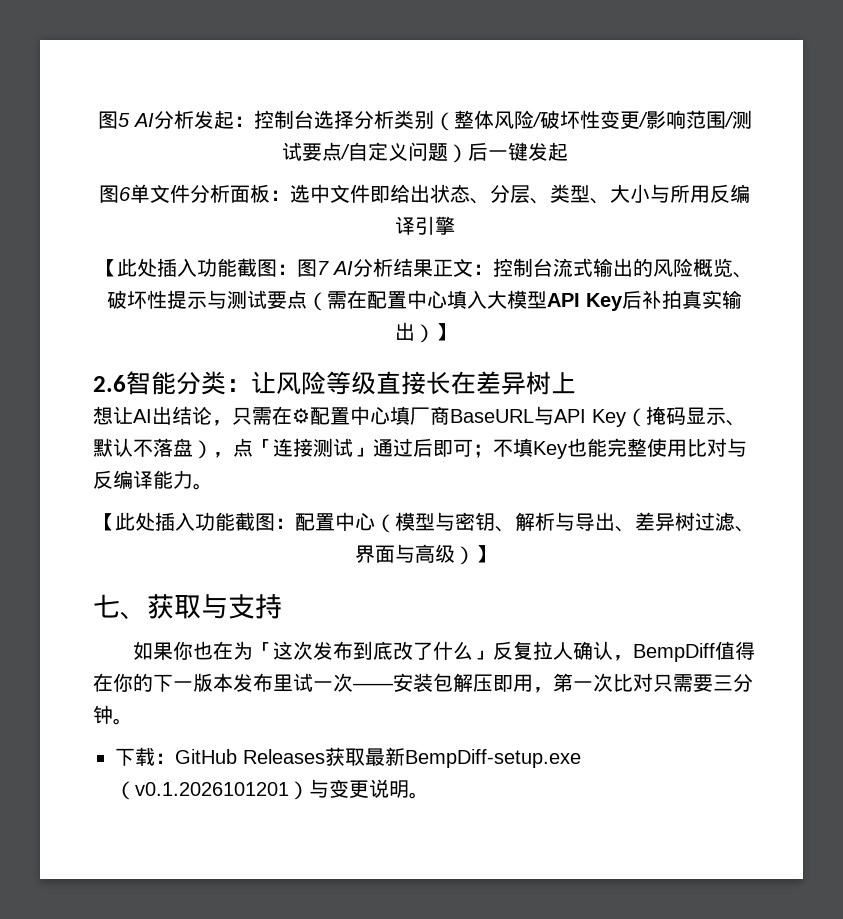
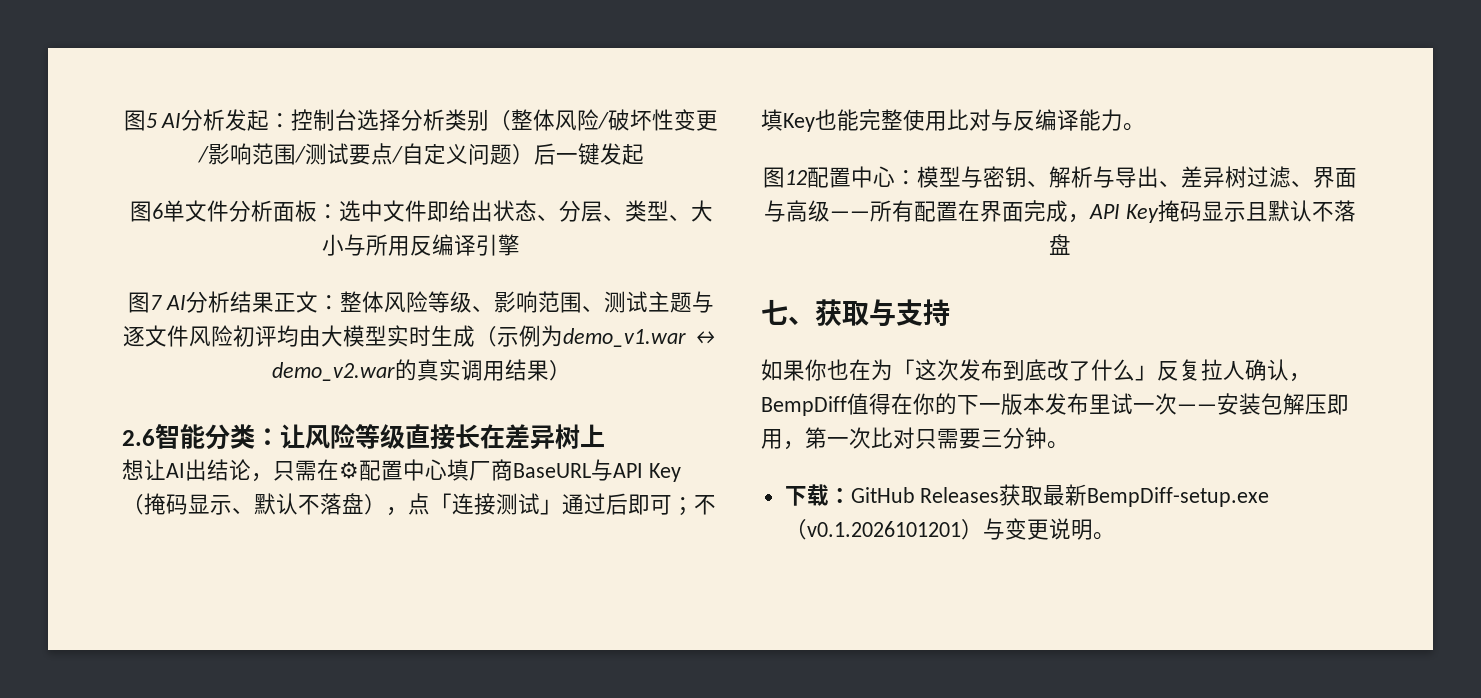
[96,258,297,277] 【此处插入功能截图： -> (520, 245) none
[492,258,753,278] [107,290,742,311] [394,322,455,343] 控制台流式输出的风险概览、破坏性提示与测试要点（需在配置中心填入大模型API Key后补拍真实输出）】 -> [339,291,714,313] [122,325,720,347] [271,359,571,381] 整体风险等级、影响范围、测试主题与逐文件风险初评均由大模型实时生成（示例为demo_v1.war ↔ demo_v2.war的真实调用结果）
[94,512,395,533] 【此处插入功能截图：配置中心（ -> [763,166,917,188] 图12配置中心：
[454,545,495,565] ）】 -> [830,200,1356,223] [1049,234,1071,255] ——所有配置在界面完成，API Key掩码显示且默认不落盘

